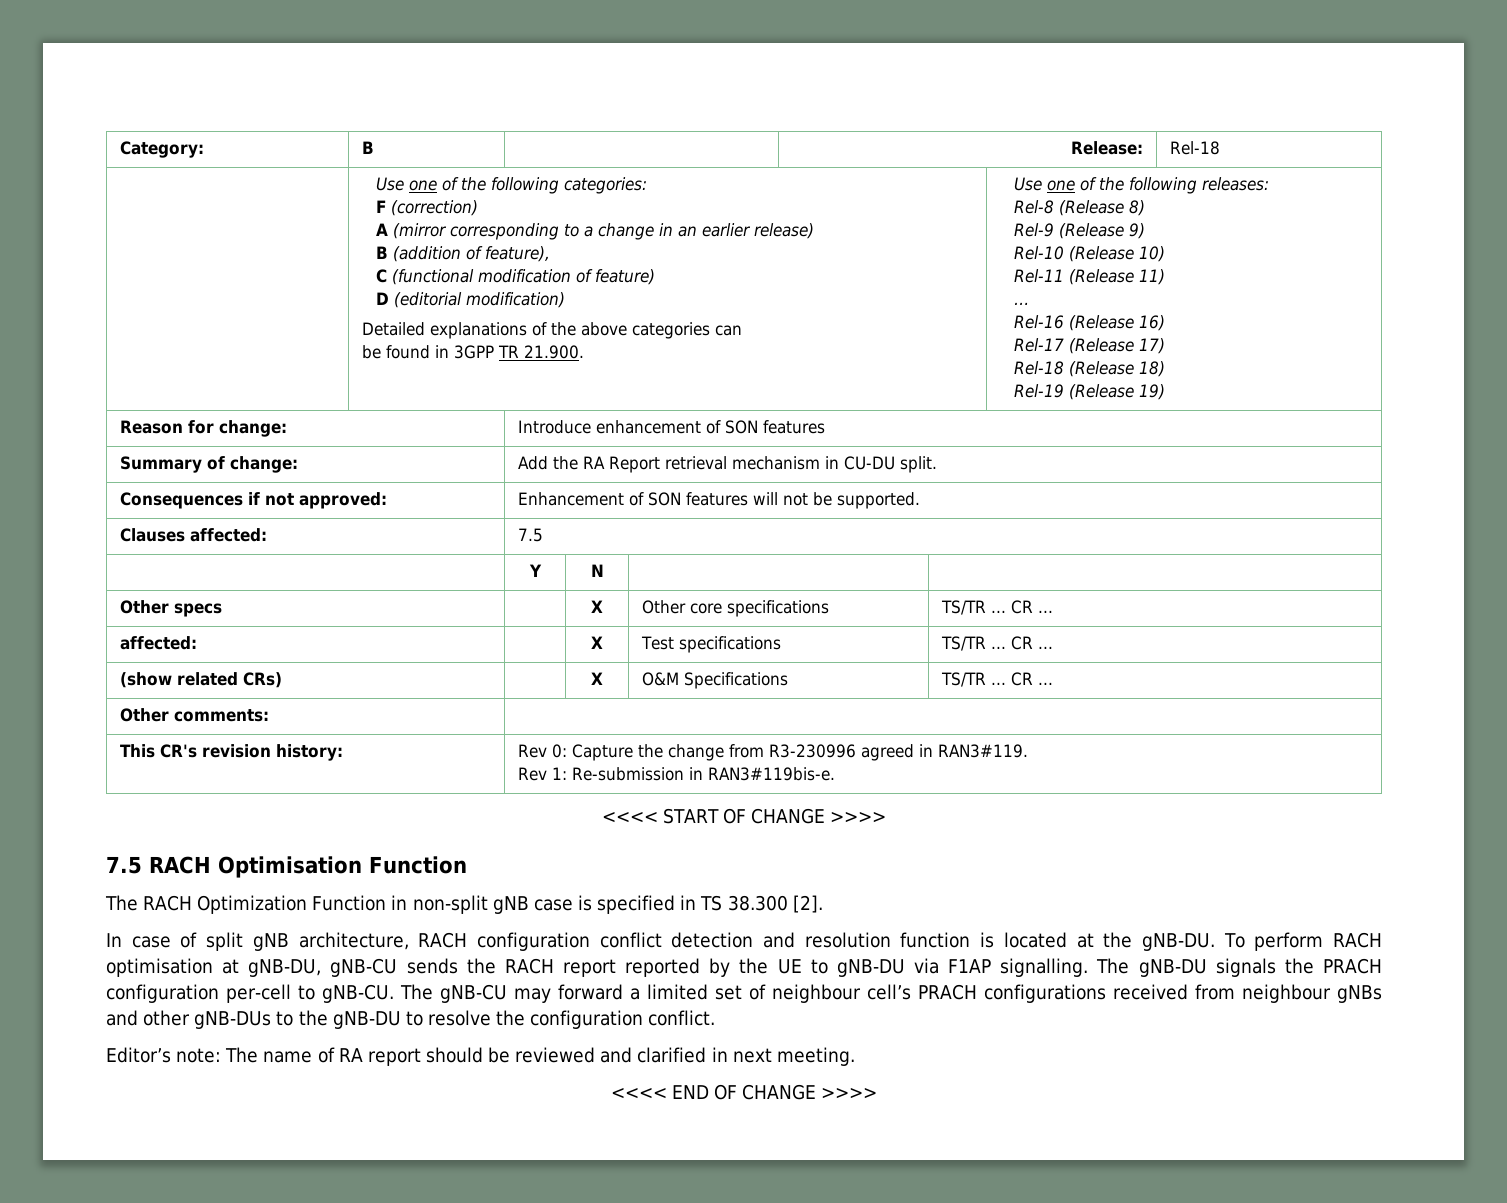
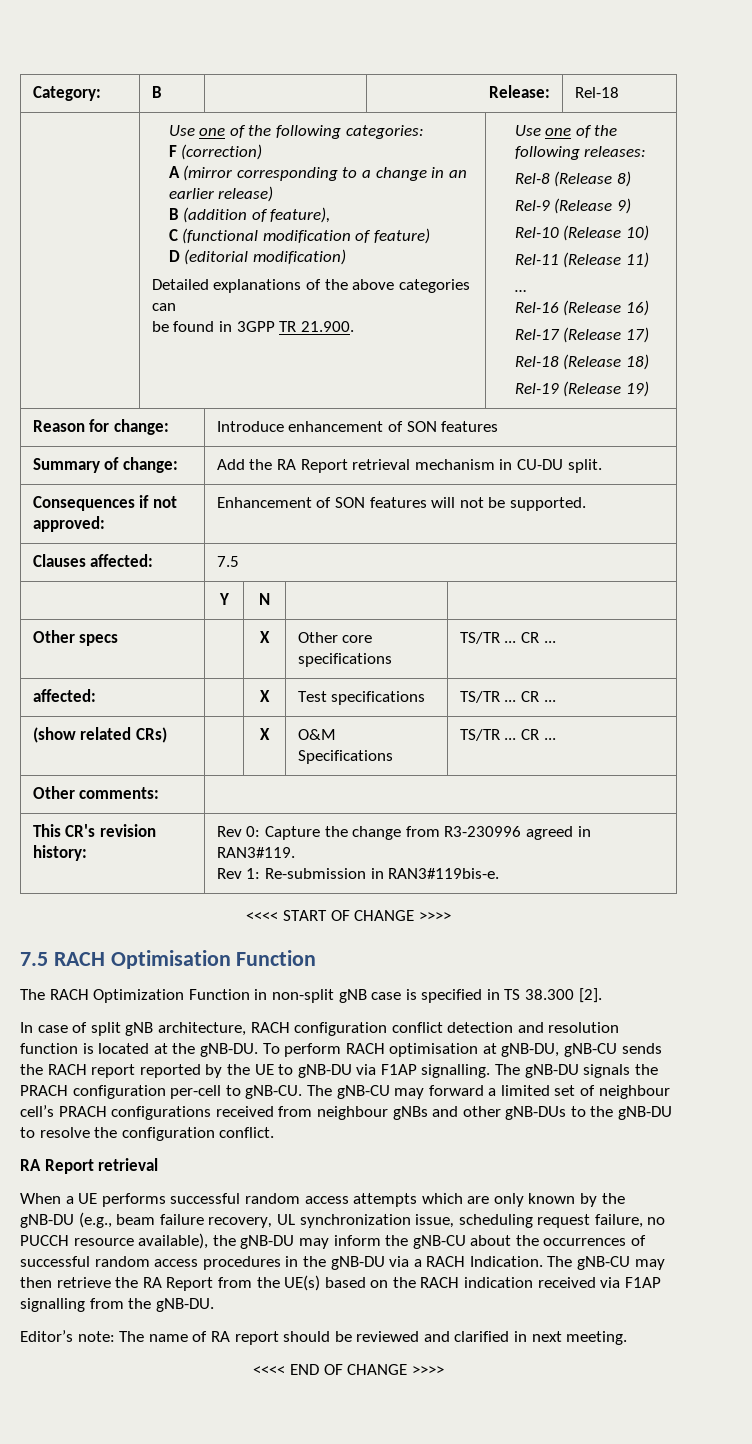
(716, 1018) none -> [20,1158,159,1174] [20,1193,625,1207] [20,1212,666,1228] [20,1233,647,1249] [20,1256,665,1270] [20,1275,661,1291] [20,1298,214,1312] // RA Report retrieval // When a UE performs successful random access attempts which are only known by the gNB-DU (e.g., beam failure recovery, UL synchronization issue, scheduling request failure, no PUCCH resource available), the gNB-DU may inform the gNB-CU about the occurrences of successful random access procedures in the gNB-DU via a RACH Indication. The gNB-CU may then retrieve the RA Report from the UE(s) based on the RACH indication received via F1AP signalling from the gNB-DU.

